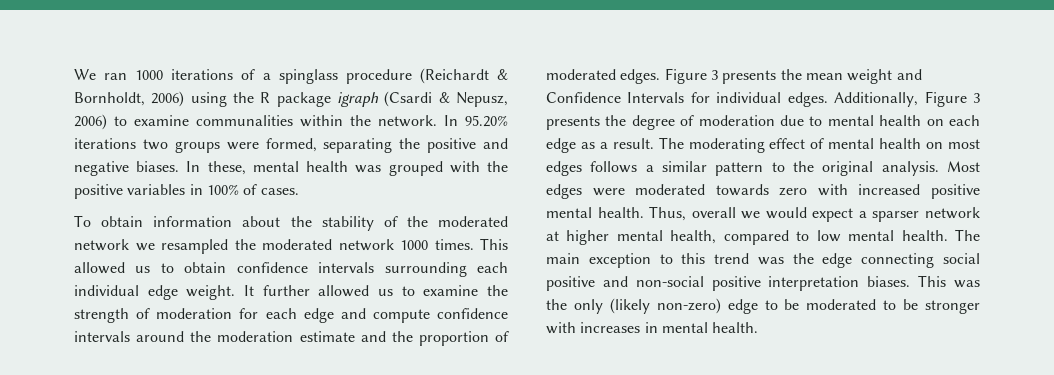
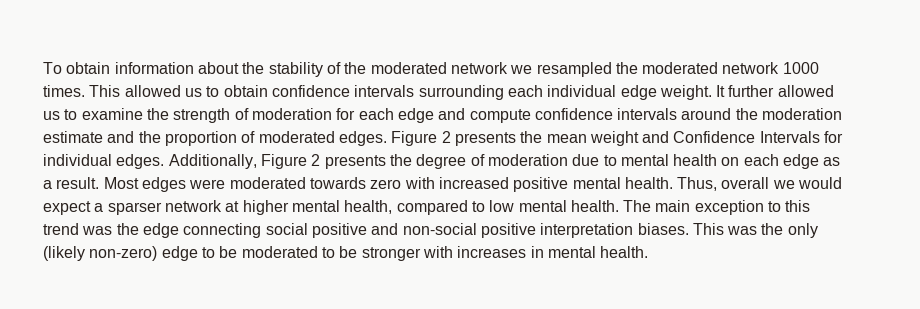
[74,68,508,84] [74,91,508,107] [74,114,508,130] [74,138,508,153] [74,161,509,176] [74,184,299,199] We ran 1000 iterations of a spinglass procedure (Reichardt & Bornholdt, 2006) using the R package igraph (Csardi & Nepusz, 2006) to examine communalities within the network. In 95.20% iterations two groups were formed, separating the positive and negative biases. In these, mental health was grouped with the positive variables in 100% of cases. // -> (43, 68) none
[710,70,718,80] 3 -> [441,131,451,143] 2
[973,93,980,103] 3 -> [311,154,321,166] 2
[658,137,981,153] [546,161,939,176] The moderating effect of mental health on most edges follows a similar pattern to the original analysis. -> (100, 183) none

